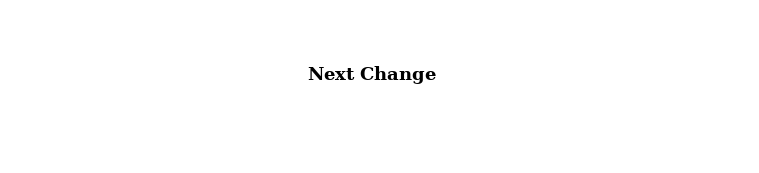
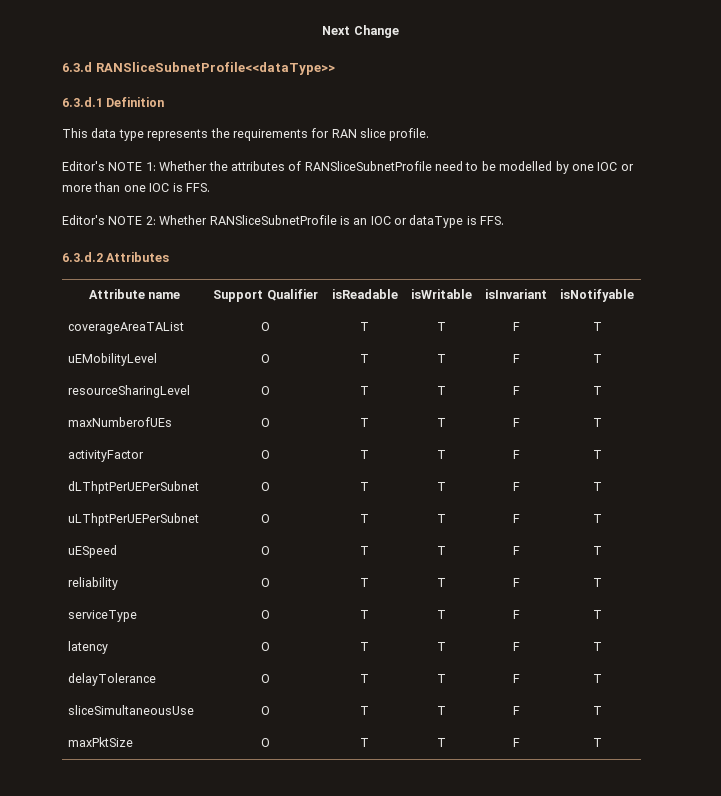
(436, 75) none -> [62,62,335,75] [62,97,165,107] [62,128,430,141] [62,161,634,174] [62,182,210,192] [62,215,505,228] [62,252,170,262] [88,289,181,299] [213,289,318,302] [331,289,398,299] [411,289,472,299] [485,289,547,299] [560,289,634,302] [68,322,185,334] [261,322,270,331] [360,322,369,331] [437,322,446,331] [512,322,520,331] [592,322,602,331] [68,353,158,366] [261,354,270,363] [360,354,369,363] [437,354,446,363] [512,354,520,363] [592,354,602,363] [68,385,191,398] [261,386,270,395] [360,386,369,395] [437,386,446,395] [512,386,520,395] [592,386,602,395] [68,417,173,427] [261,418,270,427] [360,418,369,427] [437,418,446,427] [512,418,520,427] [592,418,602,427] [68,450,145,462] [261,450,270,459] [360,450,369,459] [437,450,446,459] [512,450,520,459] [592,450,602,459] [68,481,200,494] [261,482,270,491] [360,482,369,491] [437,482,446,491] [512,482,520,491] [592,482,602,491] [68,513,200,526] [261,514,270,523] [360,514,369,523] [437,514,446,523] [512,514,520,523] [592,514,602,523] [68,545,118,558] [261,546,270,555] [360,546,369,555] [437,546,446,555] [512,546,520,555] [592,546,602,555] [68,577,119,590] [261,578,270,587] [360,578,369,587] [437,578,446,587] [512,578,520,587] [592,578,602,587] [68,610,138,622] [261,610,270,619] [360,610,369,619] [437,610,446,619] [512,610,520,619] [592,610,602,619] [68,641,109,654] [261,642,270,651] [360,642,369,651] [437,642,446,651] [512,642,520,651] [592,642,602,651] [68,673,157,686] [261,674,270,683] [360,674,369,683] [437,674,446,683] [512,674,520,683] [592,674,602,683] [68,705,195,715] [261,706,270,715] [360,706,369,715] [437,706,446,715] [512,706,520,715] [592,706,602,715] [68,737,134,747] [261,738,270,747] [360,738,369,747] [437,738,446,747] [512,738,520,747] [592,738,602,747] // 6.3.d RANSliceSubnetProfile<<dataType>> // 6.3.d.1 Definition // This data type represents the requirements for RAN slice profile. // Editor's NOTE 1: Whether the attributes of RANSliceSubnetProfile need to be modelled by one IOC or more than one IOC is FFS. // Editor's NOTE 2: Whether RANSliceSubnetProfile is an IOC or dataType is FFS. // 6.3.d.2 Attributes // Attribute name | Support Qualifier | isReadable | isWritable | isInvariant | isNotifyable // coverageAreaTAList | O | T | T | F | T // uEMobilityLevel | O | T | T | F | T // resourceSharingLevel | O | T | T | F | T // maxNumberofUEs | O | T | T | F | T // activityFactor | O | T | T | F | T // dLThptPerUEPerSubnet | O | T | T | F | T // uLThptPerUEPerSubnet | O | T | T | F | T // uESpeed | O | T | T | F | T // reliability | O | T | T | F | T // serviceType | O | T | T | F | T // latency | O | T | T | F | T // delayTolerance | O | T | T | F | T // sliceSimultaneousUse | O | T | T | F | T // maxPktSize | O | T | T | F | T

